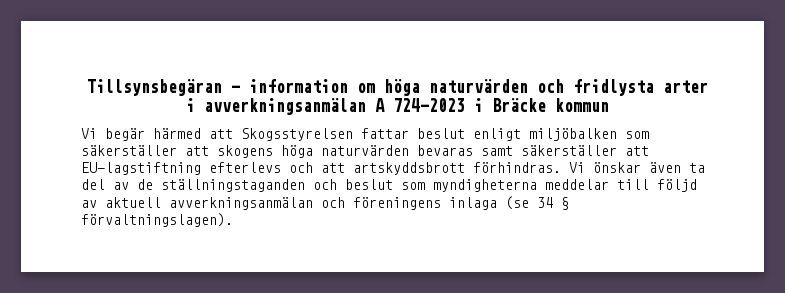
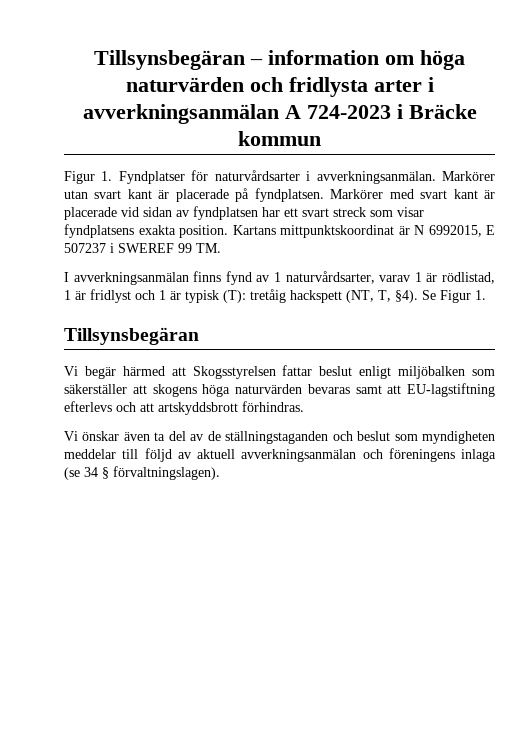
(609, 105) none -> [64,170,495,184] [64,188,495,202] [64,206,424,220] [64,224,495,238] [64,243,221,253] [64,271,496,285] [64,289,486,303] [64,327,199,345] // Figur 1. Fyndplatser för naturvårdsarter i avverkningsanmälan. Markörer utan svart kant är placerade på fyndplatsen. Markörer med svart kant är placerade vid sidan av fyndplatsen har ett svart streck som visar fyndplatsens exakta position. Kartans mittpunktskoordinat är N 6992015, E 507237 i SWEREF 99 TM. // I avverkningsanmälan finns fynd av 1 naturvårdsarter, varav 1 är rödlistad, 1 är fridlyst och 1 är typisk (T): tretåig hackspett (NT, T, §4). Se Figur 1. // Tillsynsbegäran
[521,145,617,156] säkerställer -> (382, 389) none
(561, 167) none -> (304, 406) //
[433,179,537,192] myndigheterna -> [421,431,495,444] myndigheten

